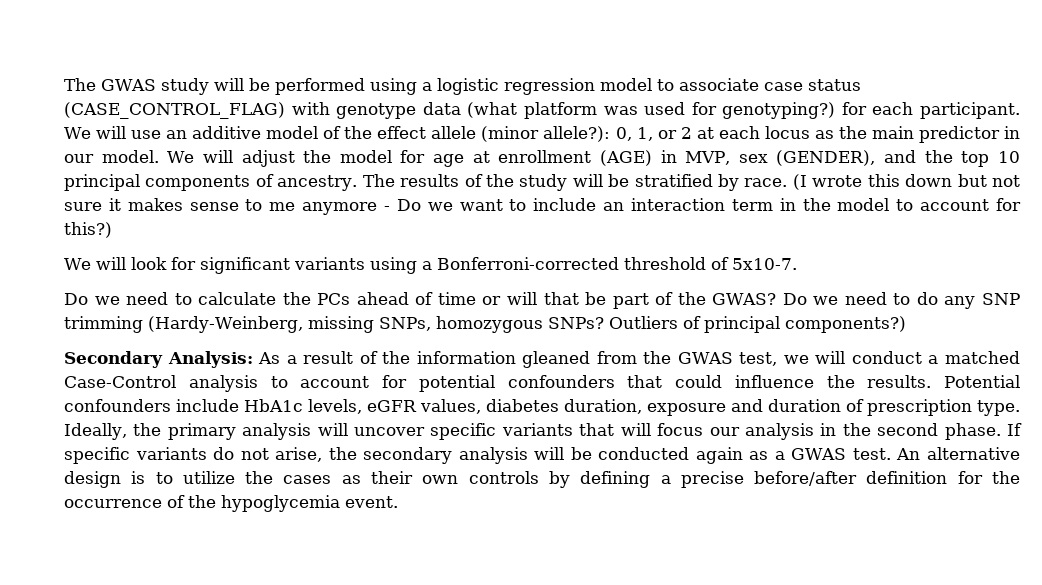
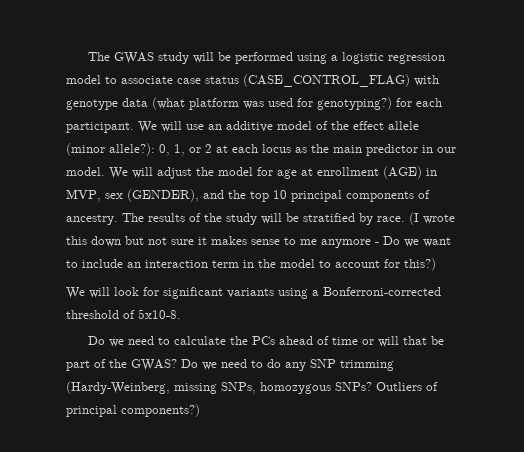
[731,258,797,270] 5x10-7. -> [138,309,181,319] 5x10-8.
[64,351,1020,368] [64,375,1020,392] [64,399,1020,416] [64,423,1022,440] [64,447,1020,464] [64,471,1020,488] [64,495,398,512] // Secondary Analysis: As a result of the information gleaned from the GWAS test, we will conduct a matched Case-Control analysis to account for potential confounders that could influence the results. Potential confounders include HbA1c levels, eGFR values, diabetes duration, exposure and duration of prescription type. Ideally, the primary analysis will uncover specific variants that will focus our analysis in the second phase. If specific variants do not arise, the secondary analysis will be conducted again as a GWAS test. An alternative design is to utilize the cases as their own controls by defining a precise before/after definition for the occurrence of the hypoglycemia event. -> (200, 410) none

